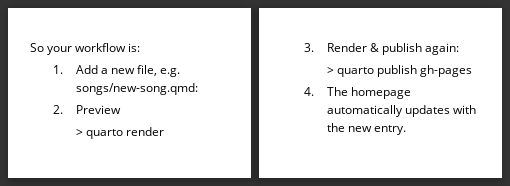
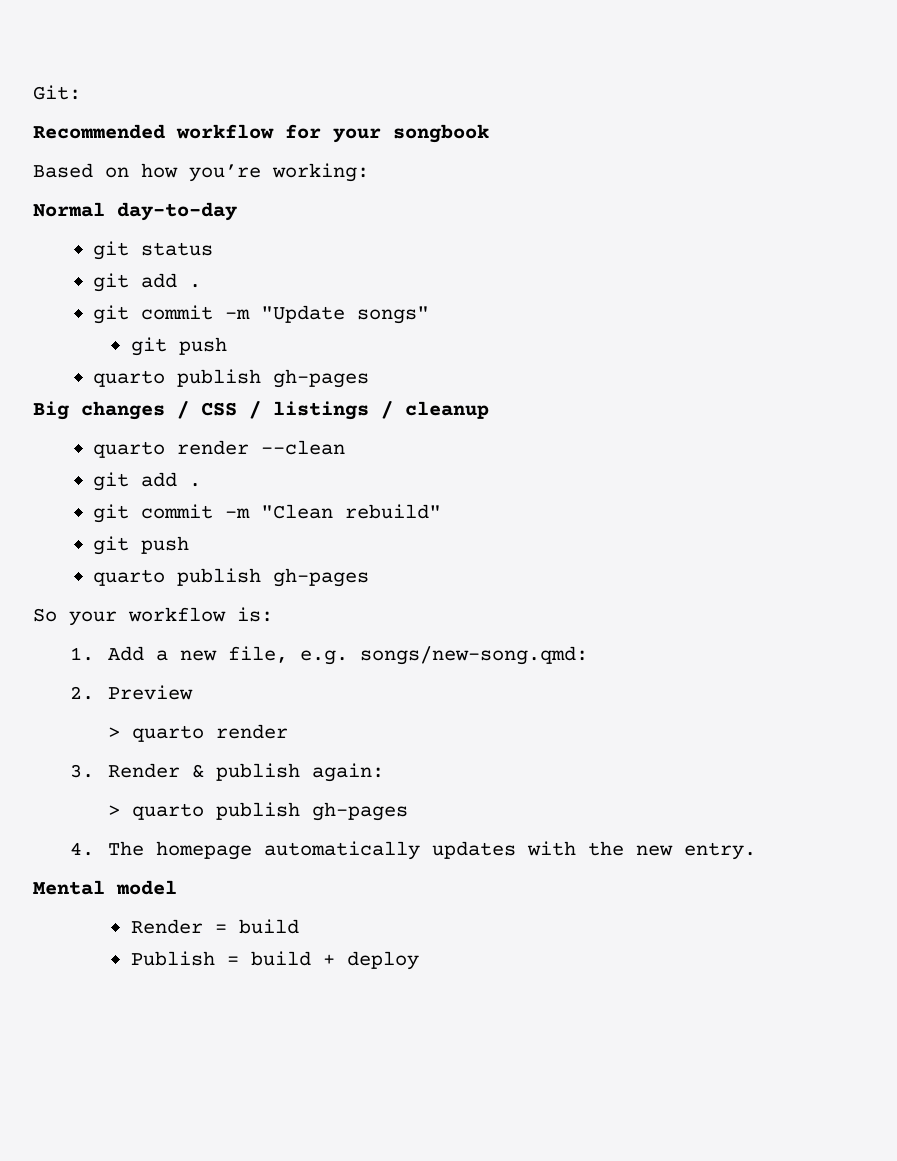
(30, 47) none -> [33,85,81,100] [33,124,489,143] [33,163,369,182] [33,202,237,221] [93,241,214,260] [93,273,202,292] [93,305,430,324] [130,337,227,356] [93,369,370,388] [33,401,489,420] [93,440,346,458] [93,472,202,491] [93,504,442,523] [93,536,190,555] [93,568,370,587] Git: // Recommended workflow for your songbook // Based on how you’re working: // Normal day-to-day // git status // git add . // git commit -m "Update songs" // git push // quarto publish gh-pages // Big changes / CSS / listings / cleanup // quarto render --clean // git add . // git commit -m "Clean rebuild" // git push // quarto publish gh-pages //
(406, 130) none -> [33,880,177,895] [130,919,299,934] [130,951,419,970] // Mental model // Render = build // Publish = build + deploy

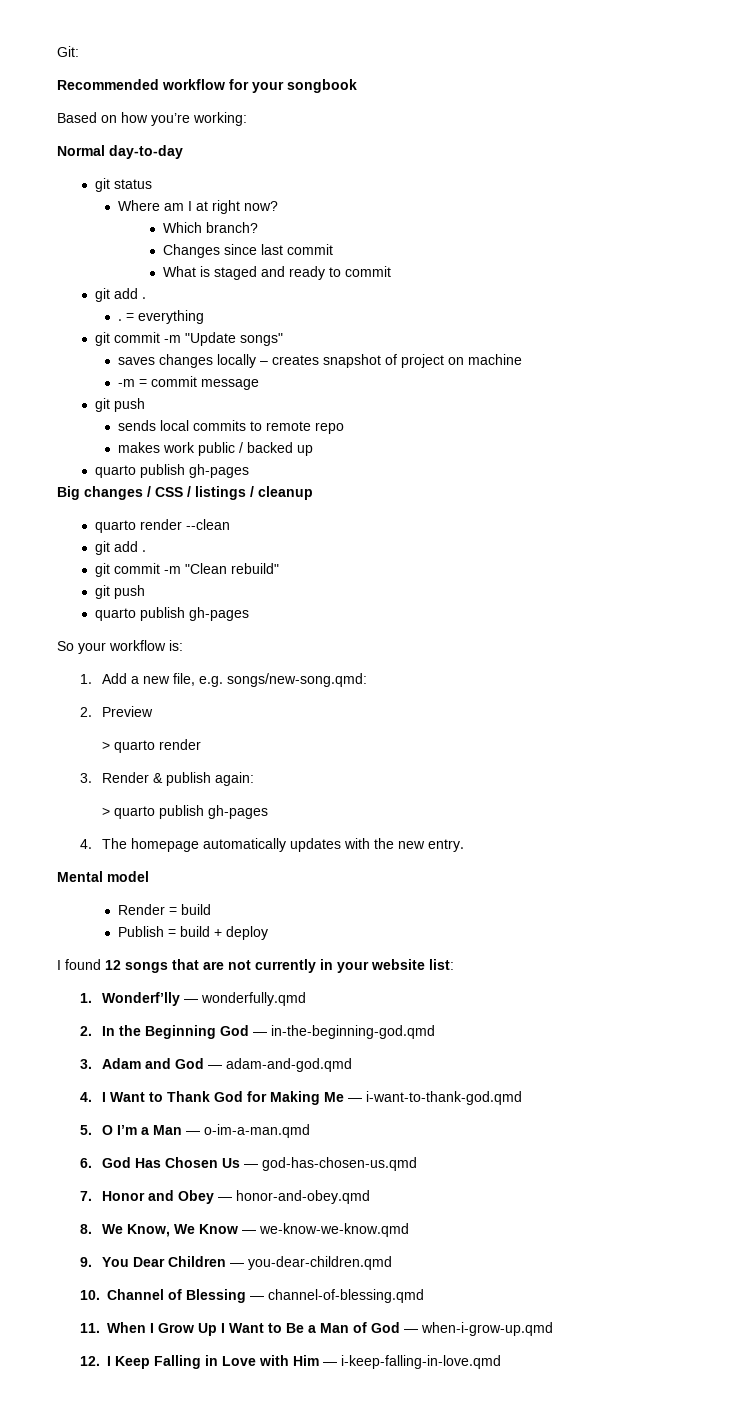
[93,273,202,292] // git add . -> [117,200,278,214] [162,222,258,233] [162,244,333,258] [162,266,391,280] [94,288,146,302] [117,310,204,324] // Where am I at right now? // Which branch? // Changes since last commit // What is staged and ready to commit // git add . // . = everything
[130,337,227,356] git push -> [117,354,522,368] [117,376,259,390] [94,398,145,412] [117,420,344,434] [117,442,313,456] saves changes locally – creates snapshot of project on machine // -m = commit message // git push // sends local commits to remote repo // makes work public / backed up
(419, 960) none -> [57,959,454,973] [79,992,307,1006] [79,1025,436,1039] [79,1058,353,1072] [79,1091,523,1105] [79,1124,311,1138] [79,1157,418,1171] [79,1190,371,1204] [79,1223,410,1237] [79,1256,393,1270] [79,1289,424,1303] [79,1322,553,1336] [79,1355,501,1369] // I found 12 songs that are not currently in your website list: // 1. Wonderf’lly — wonderfully.qmd // 2. In the Beginning God — in-the-beginning-god.qmd // 3. Adam and God — adam-and-god.qmd // 4. I Want to Thank God for Making Me — i-want-to-thank-god.qmd // 5. O I’m a Man — o-im-a-man.qmd // 6. God Has Chosen Us — god-has-chosen-us.qmd // 7. Honor and Obey — honor-and-obey.qmd // 8. We Know, We Know — we-know-we-know.qmd // 9. You Dear Children — you-dear-children.qmd // 10. Channel of Blessing — channel-of-blessing.qmd // 11. When I Grow Up I Want to Be a Man of God — when-i-grow-up.qmd // 12. I Keep Falling in Love with Him — i-keep-falling-in-love.qmd

